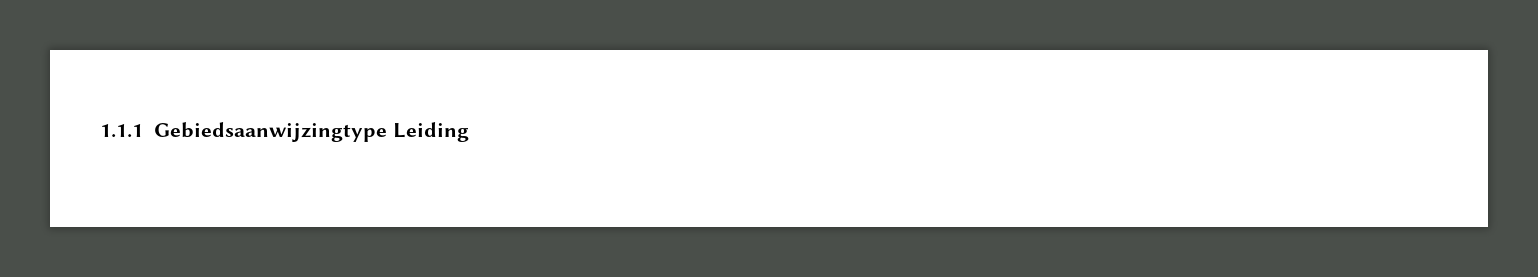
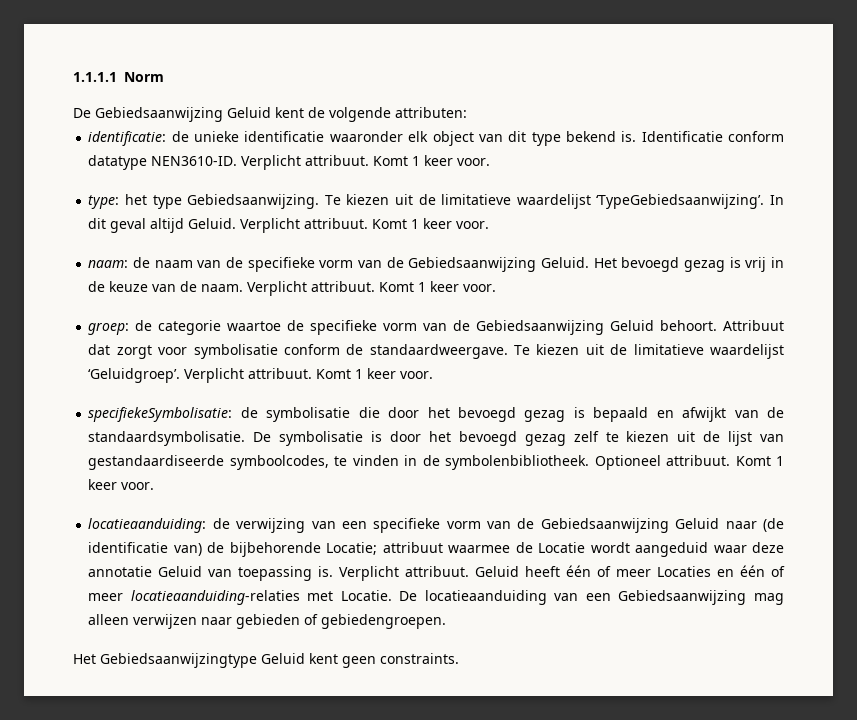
[100,122,469,142] 1.1.1 Gebiedsaanwijzingtype Leiding -> [73,72,164,82] [73,107,467,122] [88,131,785,146] [88,155,491,170] [88,194,785,209] [88,218,490,233] [88,257,785,272] [88,281,497,296] [88,320,785,335] [88,344,784,359] [88,368,434,383] [88,407,784,422] [88,431,784,446] [88,455,784,470] [88,479,155,490] [88,518,784,533] [88,542,785,557] [88,565,786,581] [88,590,784,605] [88,614,447,629] [73,653,459,668] 1.1.1.1 Norm // De Gebiedsaanwijzing Geluid kent de volgende attributen: // identificatie: de unieke identificatie waaronder elk object van dit type bekend is. Identificatie conform datatype NEN3610-ID. Verplicht attribuut. Komt 1 keer voor. // type: het type Gebiedsaanwijzing. Te kiezen uit de limitatieve waardelijst ‘TypeGebiedsaanwijzing’. In dit geval altijd Geluid. Verplicht attribuut. Komt 1 keer voor. // naam: de naam van de specifieke vorm van de Gebiedsaanwijzing Geluid. Het bevoegd gezag is vrij in de keuze van de naam. Verplicht attribuut. Komt 1 keer voor. // groep: de categorie waartoe de specifieke vorm van de Gebiedsaanwijzing Geluid behoort. Attribuut dat zorgt voor symbolisatie conform de standaardweergave. Te kiezen uit de limitatieve waardelijst ‘Geluidgroep’. Verplicht attribuut. Komt 1 keer voor. // specifiekeSymbolisatie: de symbolisatie die door het bevoegd gezag is bepaald en afwijkt van de standaardsymbolisatie. De symbolisatie is door het bevoegd gezag zelf te kiezen uit de lijst van gestandaardiseerde symboolcodes, te vinden in de symbolenbibliotheek. Optioneel attribuut. Komt 1 keer voor. // locatieaanduiding: de verwijzing van een specifieke vorm van de Gebiedsaanwijzing Geluid naar (de identificatie van) de bijbehorende Locatie; attribuut waarmee de Locatie wordt aangeduid waar deze annotatie Geluid van toepassing is. Verplicht attribuut. Geluid heeft één of meer Locaties en één of meer locatieaanduiding-relaties met Locatie. De locatieaanduiding van een Gebiedsaanwijzing mag alleen verwijzen naar gebieden of gebiedengroepen. // Het Gebiedsaanwijzingtype Geluid kent geen constraints.

